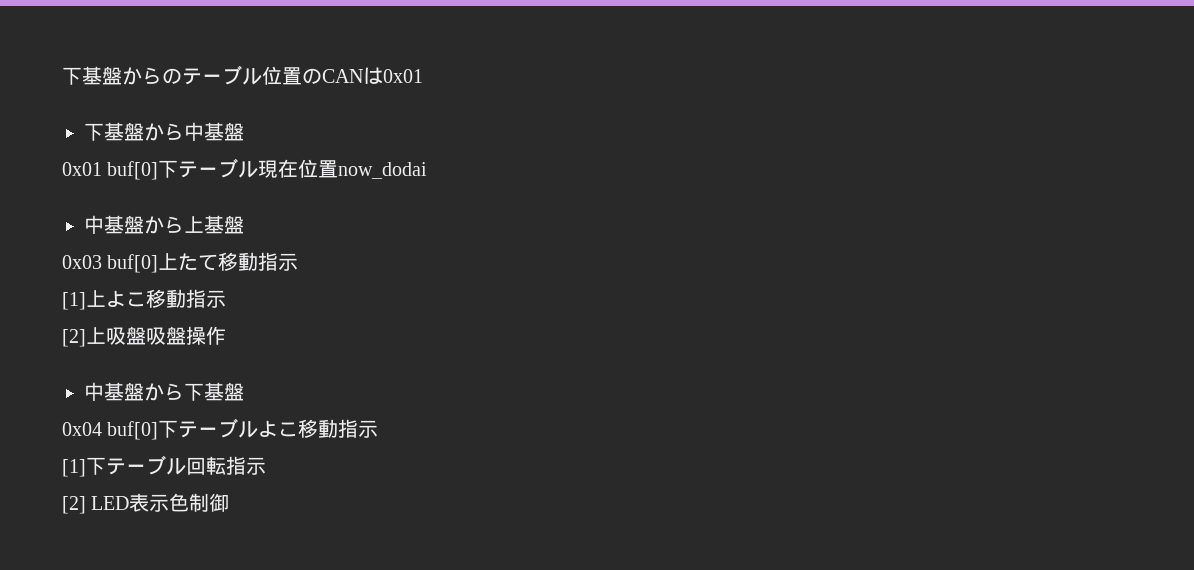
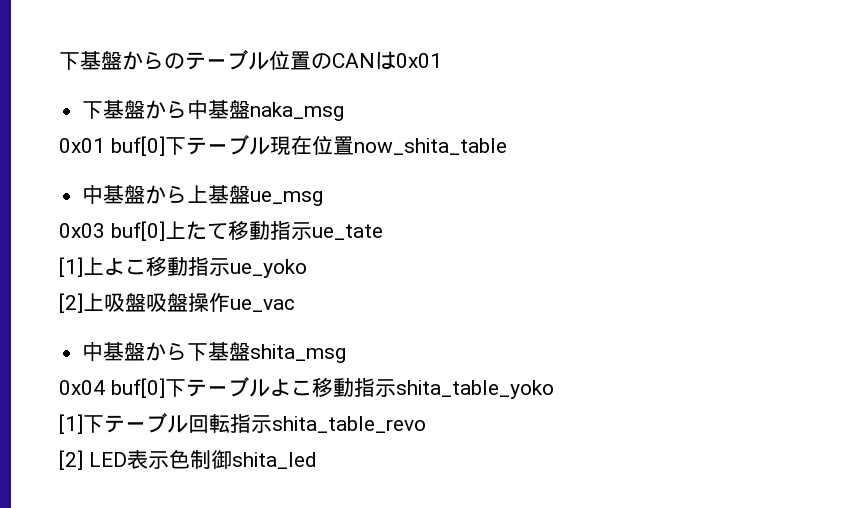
(244, 131) none -> [250,102,345,121] naka_msg
[338,162,428,179] now_dodai -> [353,138,507,155] now_shita_table
(244, 224) none -> [250,191,324,206] ue_msg
(299, 262) none -> [311,224,383,240] ue_tate
(226, 299) none -> [230,259,307,278] ue_yoko
(226, 335) none -> [230,299,295,312] ue_vac
(244, 391) none -> [250,344,347,363] shita_msg
(379, 429) none -> [395,380,554,399] shita_table_yoko
(266, 466) none -> [272,416,426,433] shita_table_revo
(230, 502) none -> [231,452,317,469] shita_led

